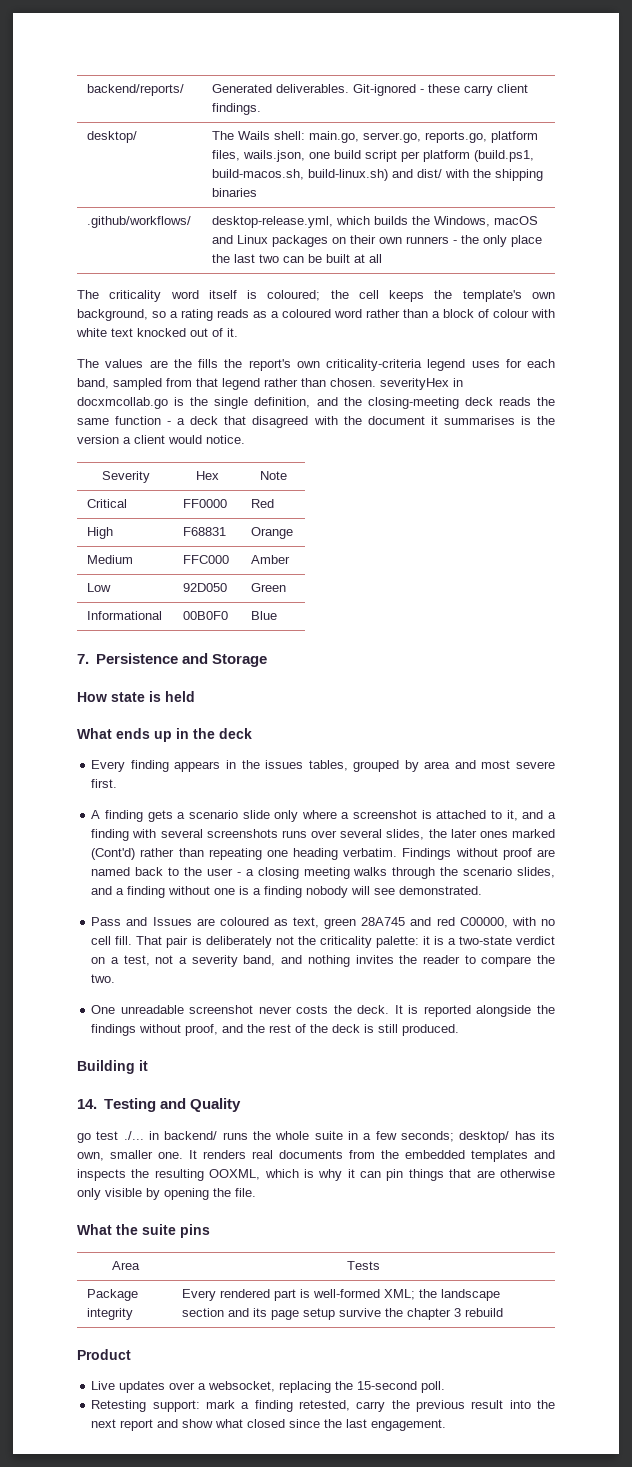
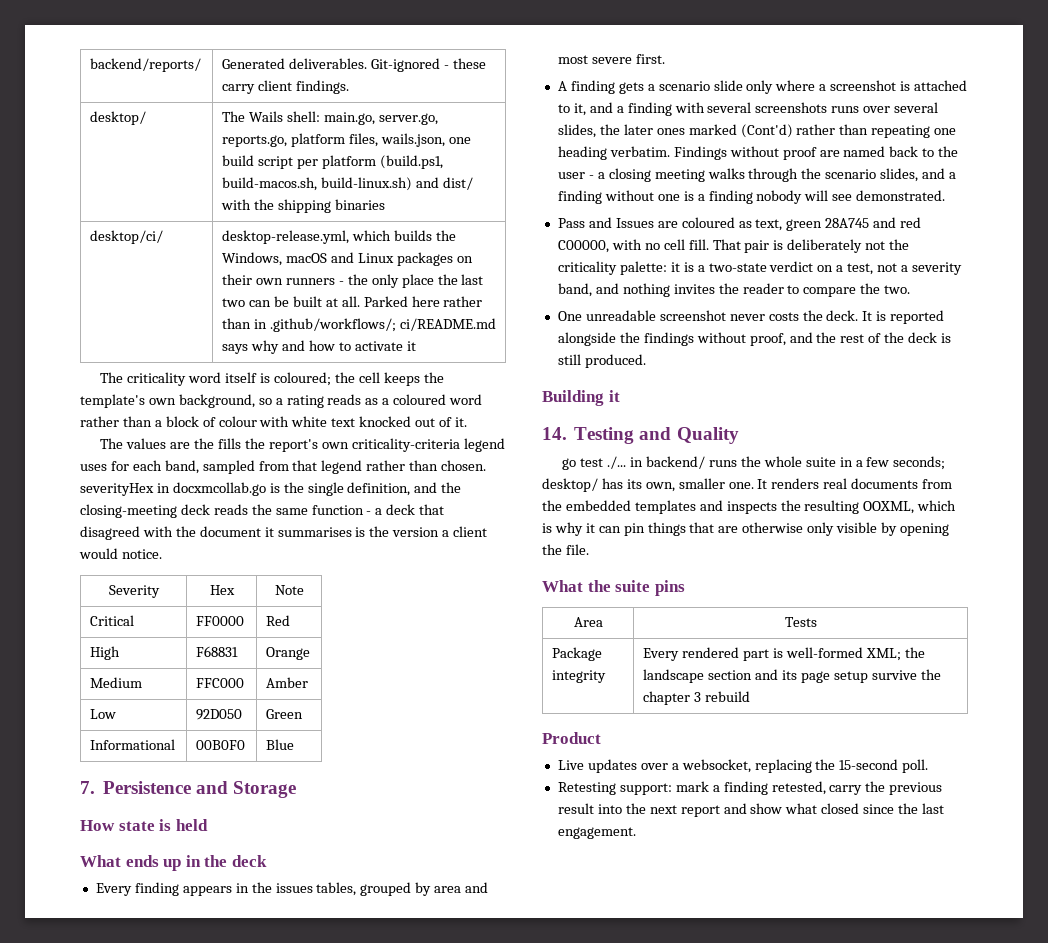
[87,216,192,228] .github/workflows/ -> [90,230,164,244] desktop/ci/
[369,254,383,263] all -> [341,296,483,307] [222,318,496,332] [222,340,416,354] all. Parked here rather than in .github/workflows/; ci/README.md says why and how to activate it

